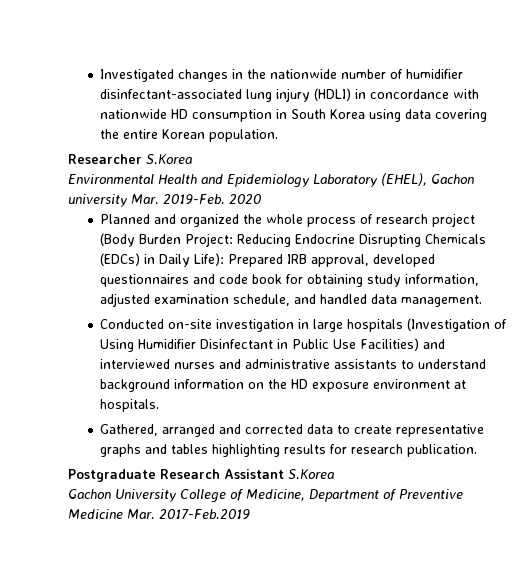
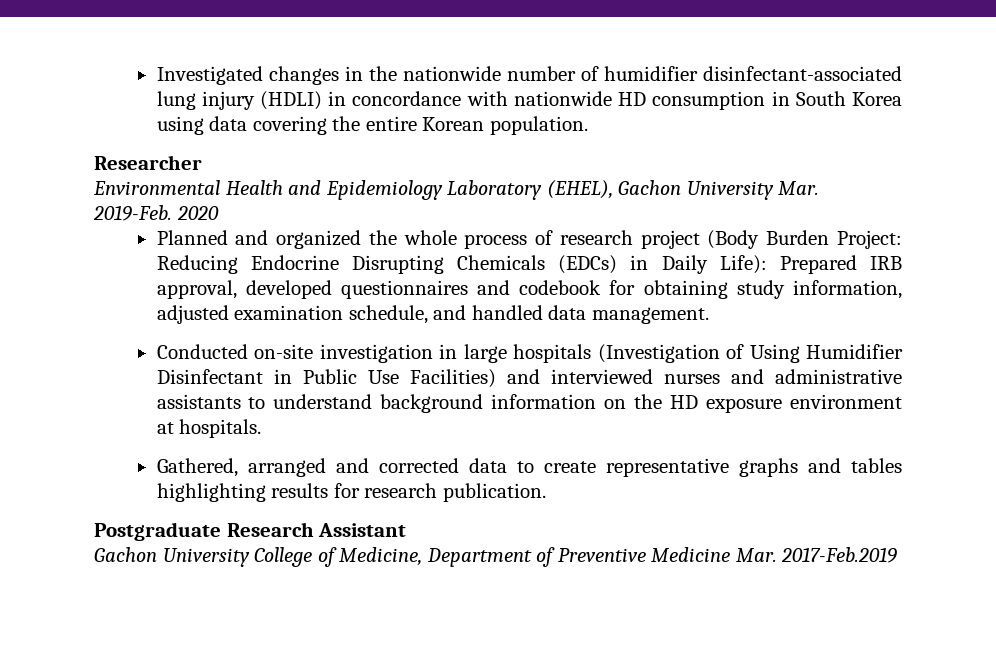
[146,154,192,165] S.Korea -> (202, 162) none
[68,194,128,207] university -> [686,181,774,200] University
[219,274,283,284] code book -> [519,280,602,295] codebook
[288,469,334,480] S.Korea -> (407, 530) none

